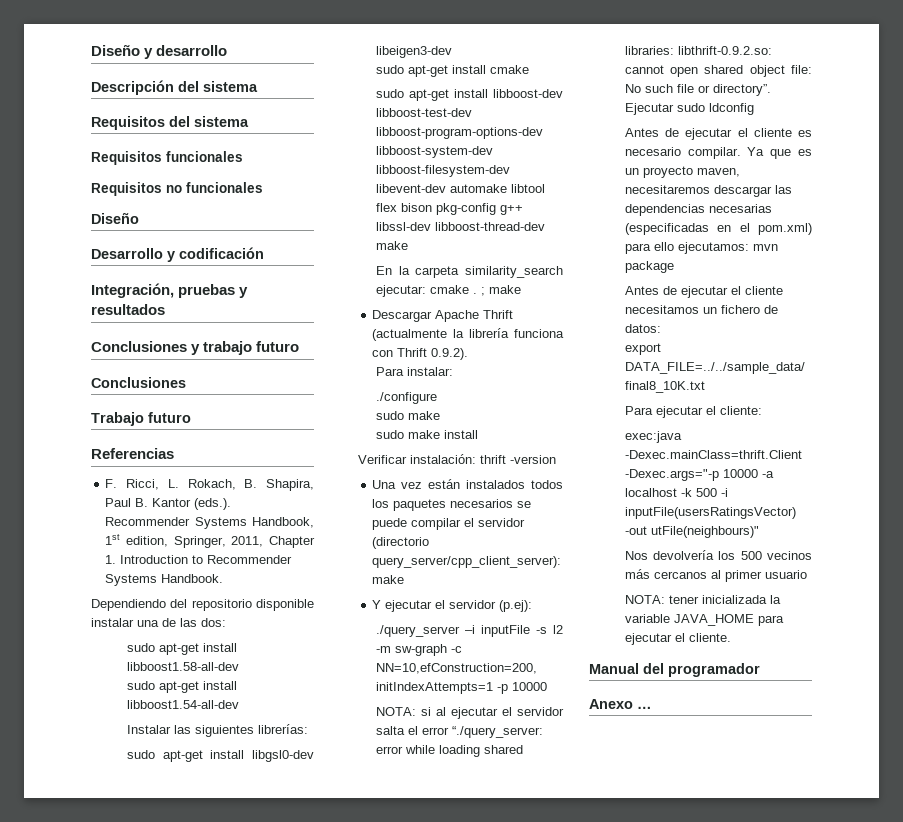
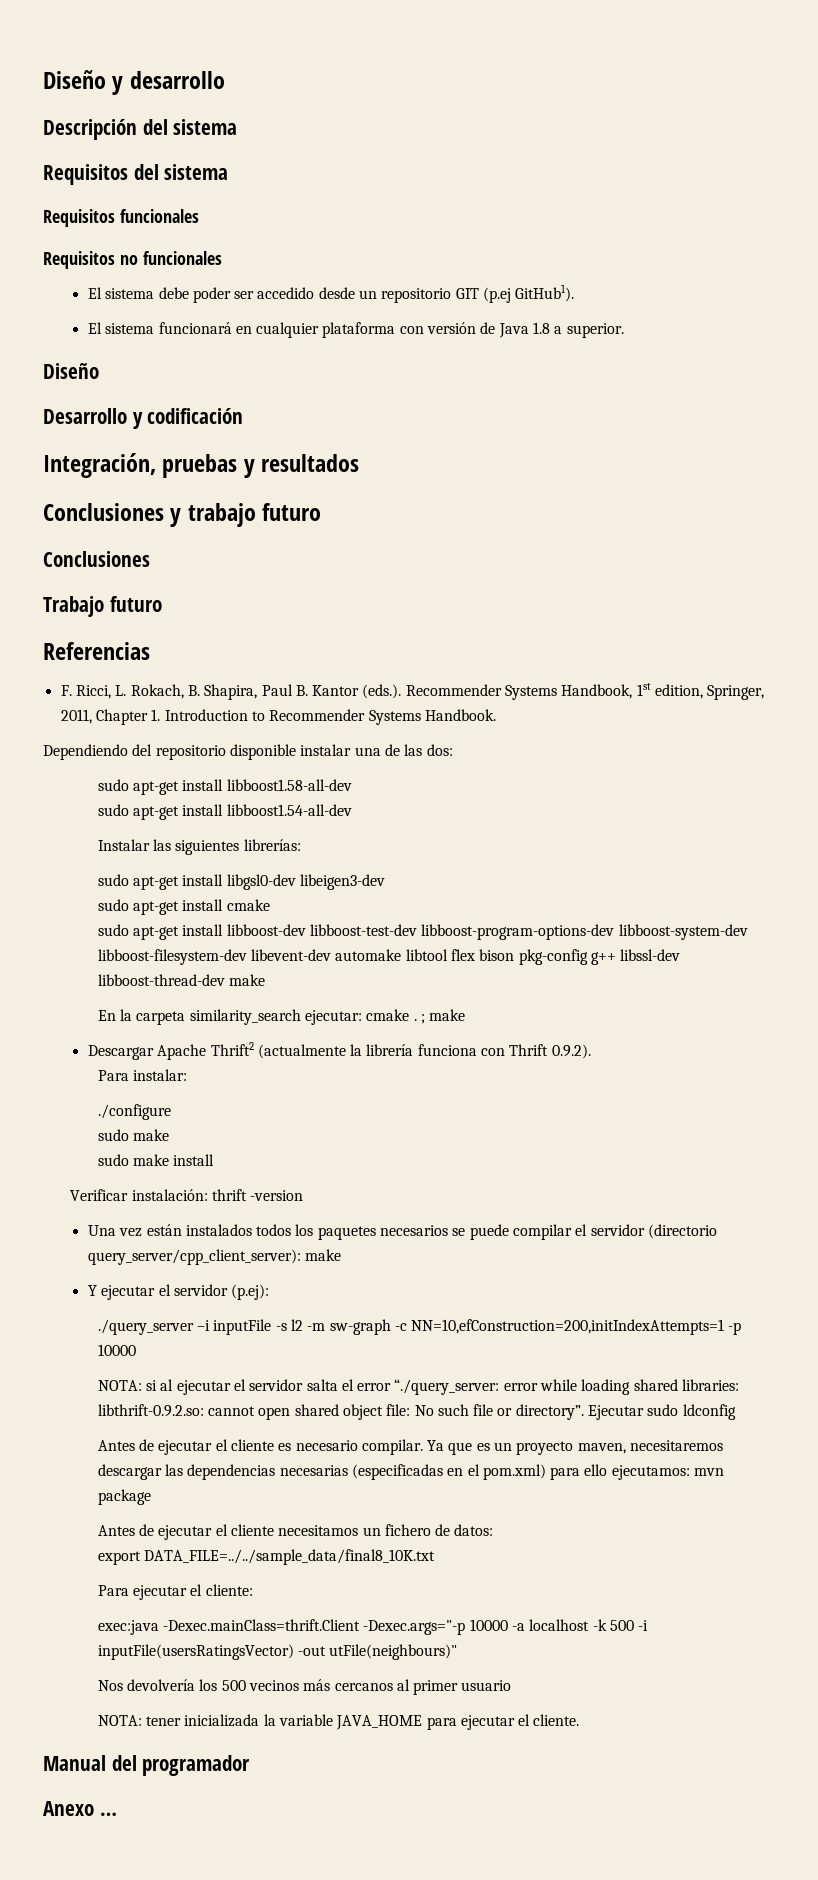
(263, 187) none -> [87,284,575,303] [87,322,624,338] // El sistema debe poder ser accedido desde un repositorio GIT (p.ej GitHub1). // El sistema funcionará en cualquier plataforma con versión de Java 1.8 a superior.
[483,310,514,319] Thrift -> [210,1042,254,1056] Thrift2

